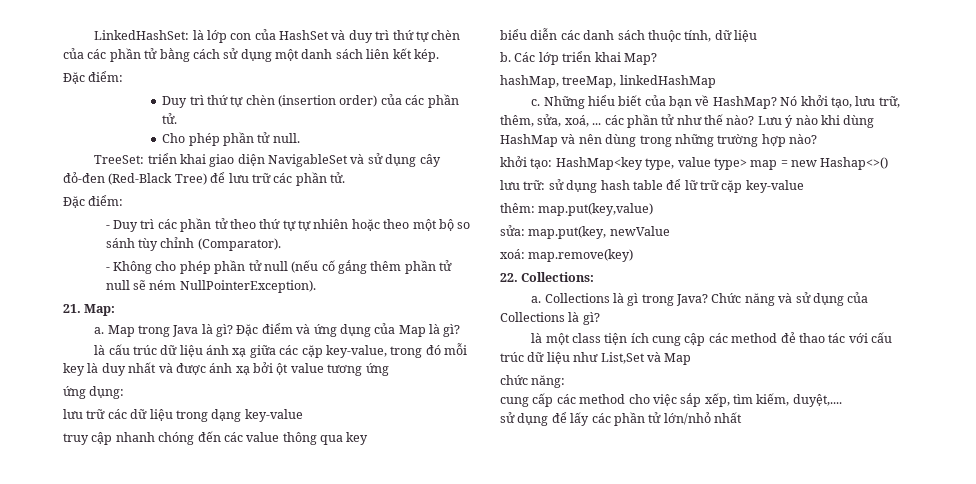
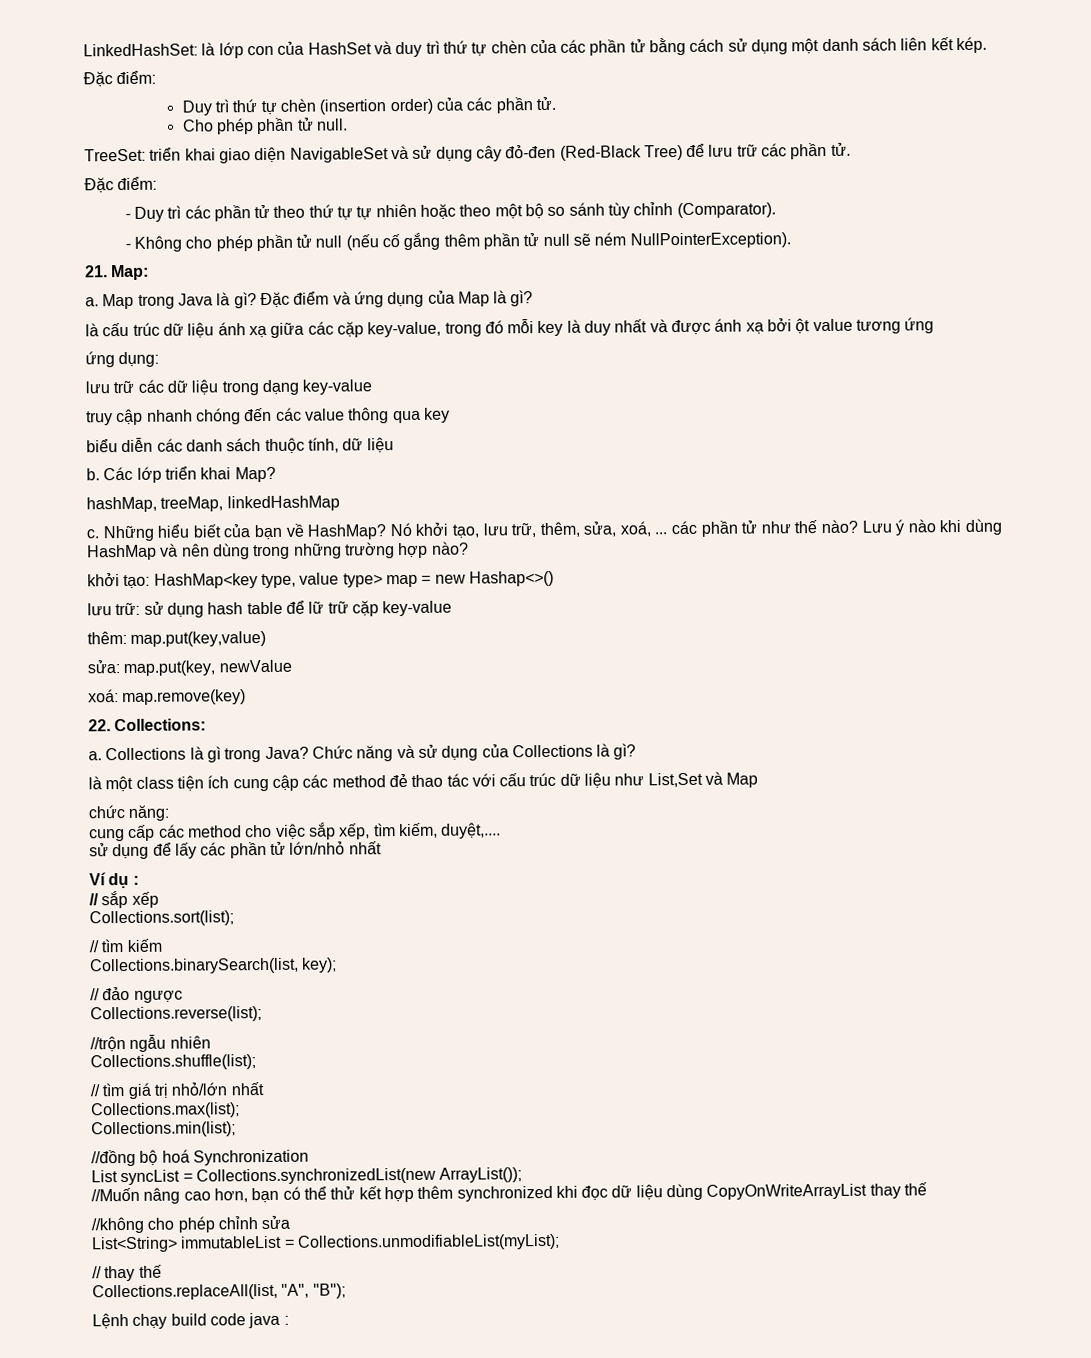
(742, 417) none -> [89,872,139,889] [89,890,159,909] [89,910,234,927] [89,938,162,953] [89,957,338,975] [90,986,183,1003] [90,1006,262,1023] [90,1034,211,1053] [90,1054,256,1071] [90,1082,264,1099] [91,1102,240,1119] [91,1121,236,1138] [91,1149,309,1167] [91,1167,523,1186] [91,1182,928,1204] [91,1215,291,1234] [91,1233,560,1253] [92,1264,162,1282] [92,1283,346,1301] [92,1312,289,1330] // Ví dụ : // // sắp xếp // Collections.sort(list); // // tìm kiếm // Collections.binarySearch(list, key); // // đảo ngược // Collections.reverse(list); // //trộn ngẫu nhiên // Collections.shuffle(list); // // tìm giá trị nhỏ/lớn nhất // Collections.max(list); // Collections.min(list); // //đồng bộ hoá Synchronization // List syncList = Collections.synchronizedList(new ArrayList()); // //Muốn nâng cao hơn, bạn có thể thử kết hợp thêm synchronized khi đọc dữ liệu dùng CopyOnWriteArrayList thay thế // //không cho phép chỉnh sửa // List<String> immutableList = Collections.unmodifiableList(myList); // // thay thế // Collections.replaceAll(list, "A", "B"); // Lệnh chạy build code java :

